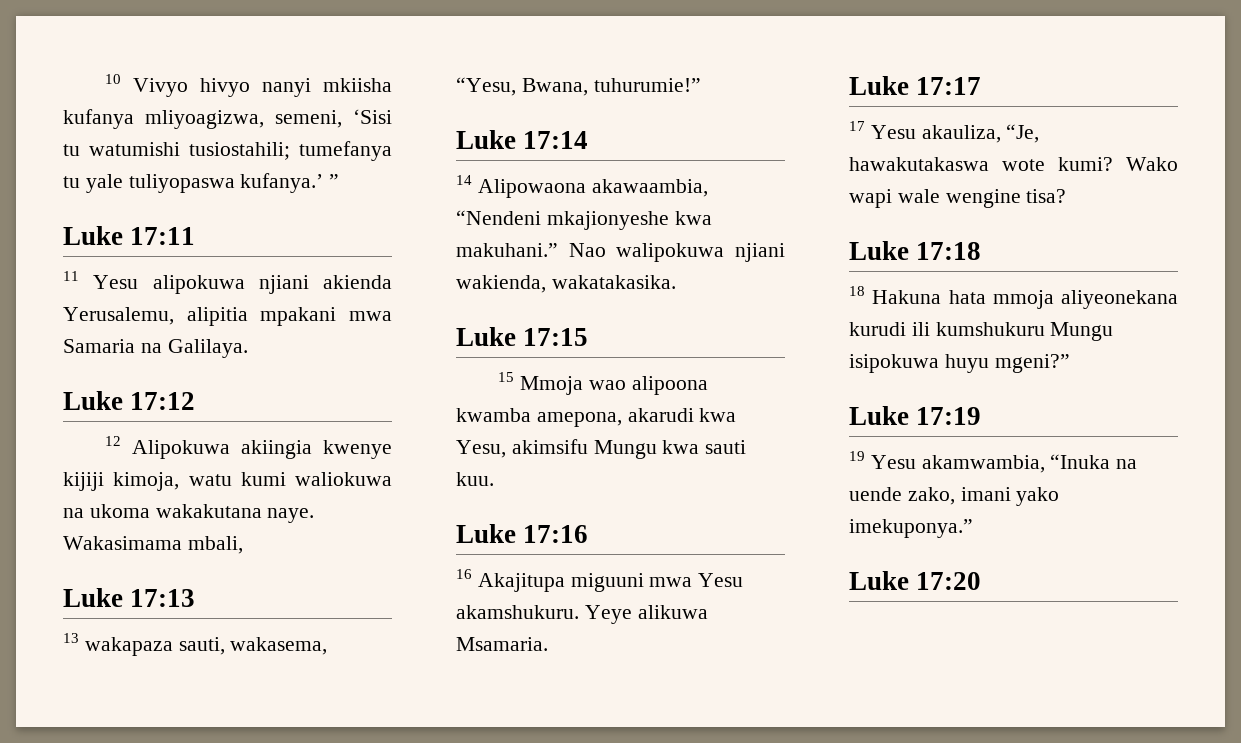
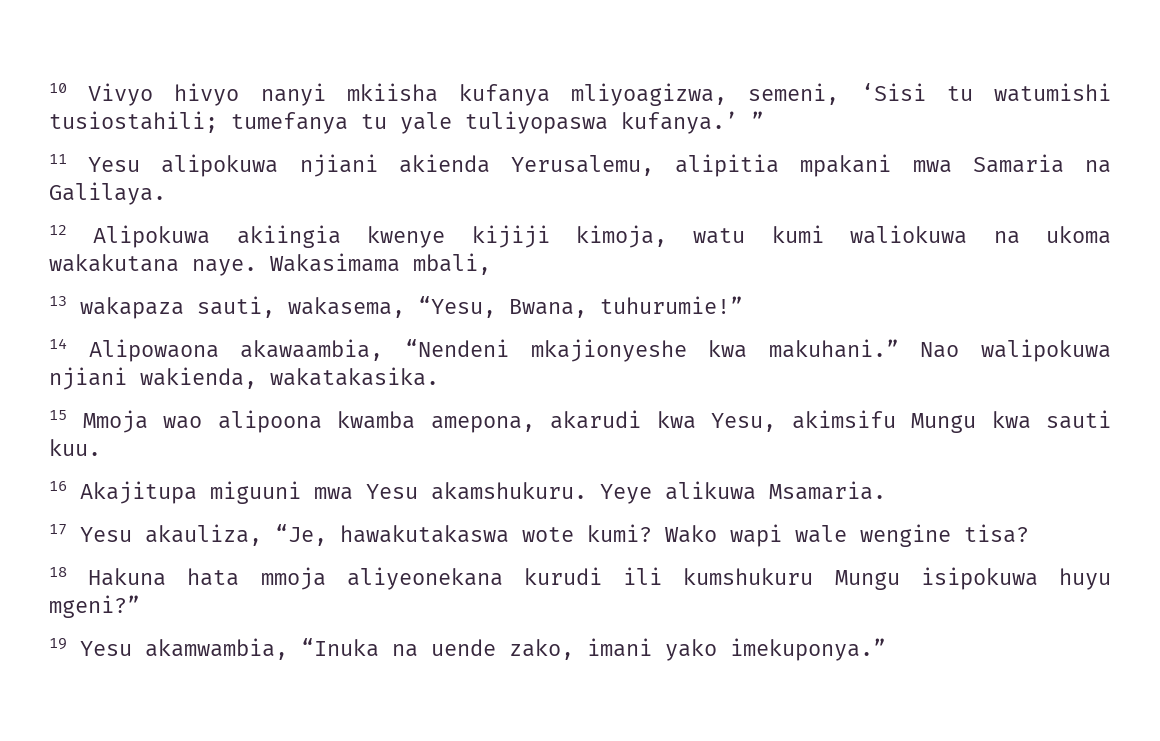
[63,226,196,245] // Luke 17:11 -> (764, 120) none
[63,391,196,410] // Luke 17:12 -> (166, 193) none
[63,588,196,607] // Luke 17:13 -> (491, 264) none
[456,130,589,149] // Luke 17:14 -> (743, 305) none
[456,327,589,346] // Luke 17:15 -> (439, 376) none
[456,524,589,543] // Luke 17:16 -> (101, 447) none
[849,76,982,95] // Luke 17:17 -> (886, 490) none
[849,241,982,260] // Luke 17:18 -> (1029, 533) none
[849,406,982,425] // Luke 17:19 -> (140, 606) none
[849,571,982,590] // Luke 17:20 -> (886, 649) none

